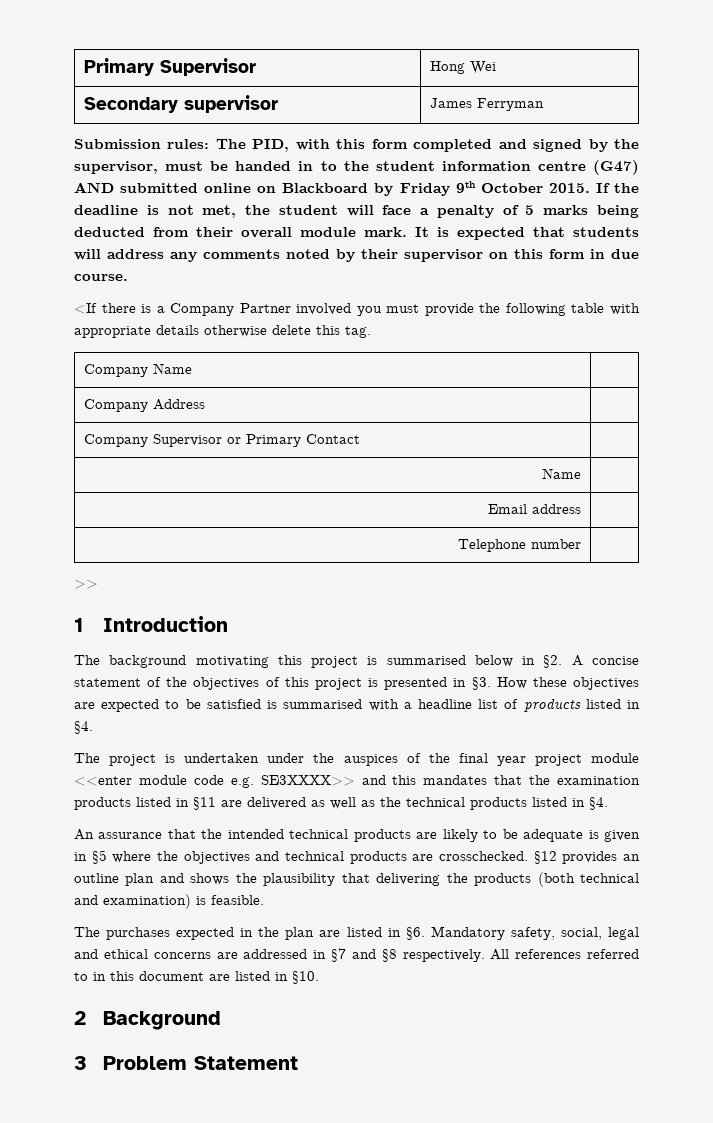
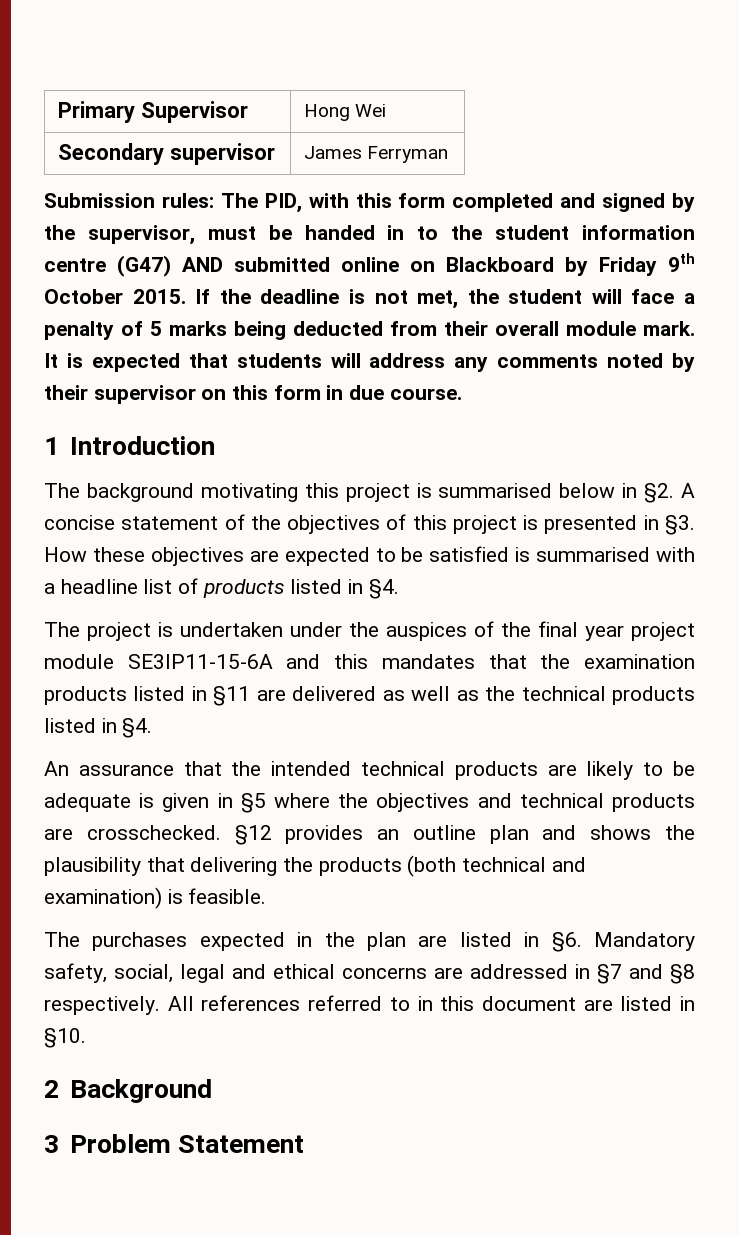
[74,303,641,316] [74,325,371,338] [84,363,193,377] [84,399,206,412] [84,434,361,447] [541,468,581,479] [487,504,581,514] [457,539,581,552] [74,580,98,589] // <If there is a Company Partner involved you must provide the following table with appropriate details otherwise delete this tag. // Company Name | // Company Address | // Company Supervisor or Primary Contact | // Name | // Email address | // Telephone number | // >> -> (462, 394) none
[74,775,355,788] <<enter module code e.g. SE3XXXX>> -> [127,654,273,669] SE3IP11-15-6A

